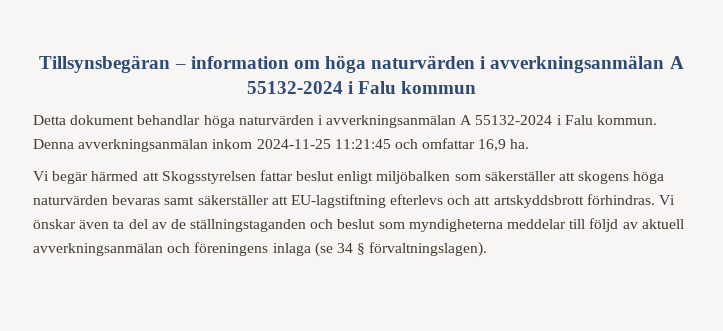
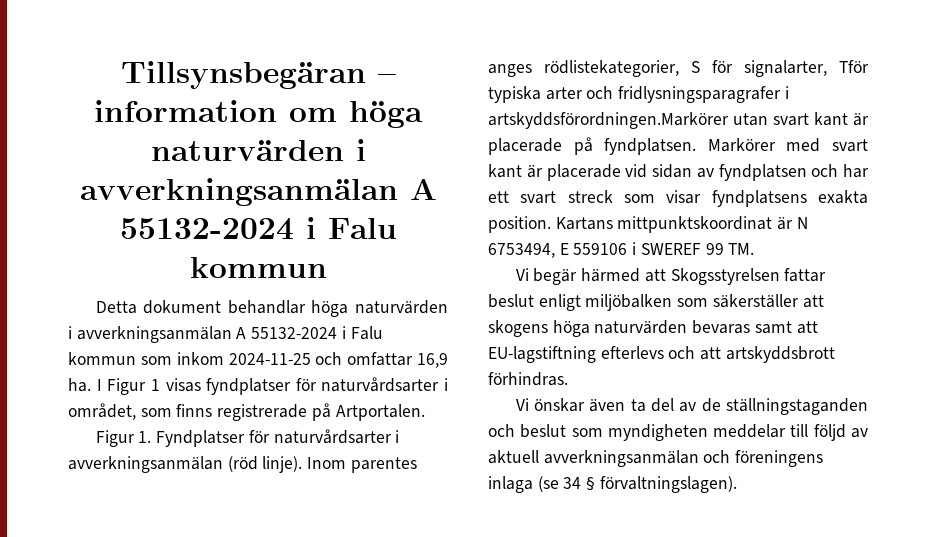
[597,115,658,125] [33,139,209,152] kommun. Denna avverkningsanmälan -> [68,352,172,365] kommun som
[334,139,391,149] 11:21:45 -> (311, 359) none
(530, 144) none -> [96,377,448,395] [68,403,425,421] [95,429,400,447] [68,456,417,473] [488,60,869,77] [488,86,789,103] [488,112,869,129] [488,137,868,155] [488,164,869,181] [488,190,868,207] [488,216,808,233] [488,242,755,258] I Figur 1 visas fyndplatser för naturvårdsarter i området, som finns registrerade på Artportalen. // Figur 1. Fyndplatser för naturvårdsarter i avverkningsanmälan (röd linje). Inom parentes anges rödlistekategorier, S för signalarter, Tför typiska arter och fridlysningsparagrafer i artskyddsförordningen.Markörer utan svart kant är placerade på fyndplatsen. Markörer med svart kant är placerade vid sidan av fyndplatsen och har ett svart streck som visar fyndplatsens exakta position. Kartans mittpunktskoordinat är N 6753494, E 559106 i SWEREF 99 TM.
[197,195,269,205] säkerställer -> (792, 327) none
(655, 199) none -> (568, 379) //
[408,219,503,232] myndigheterna -> [607,424,708,441] myndigheten

